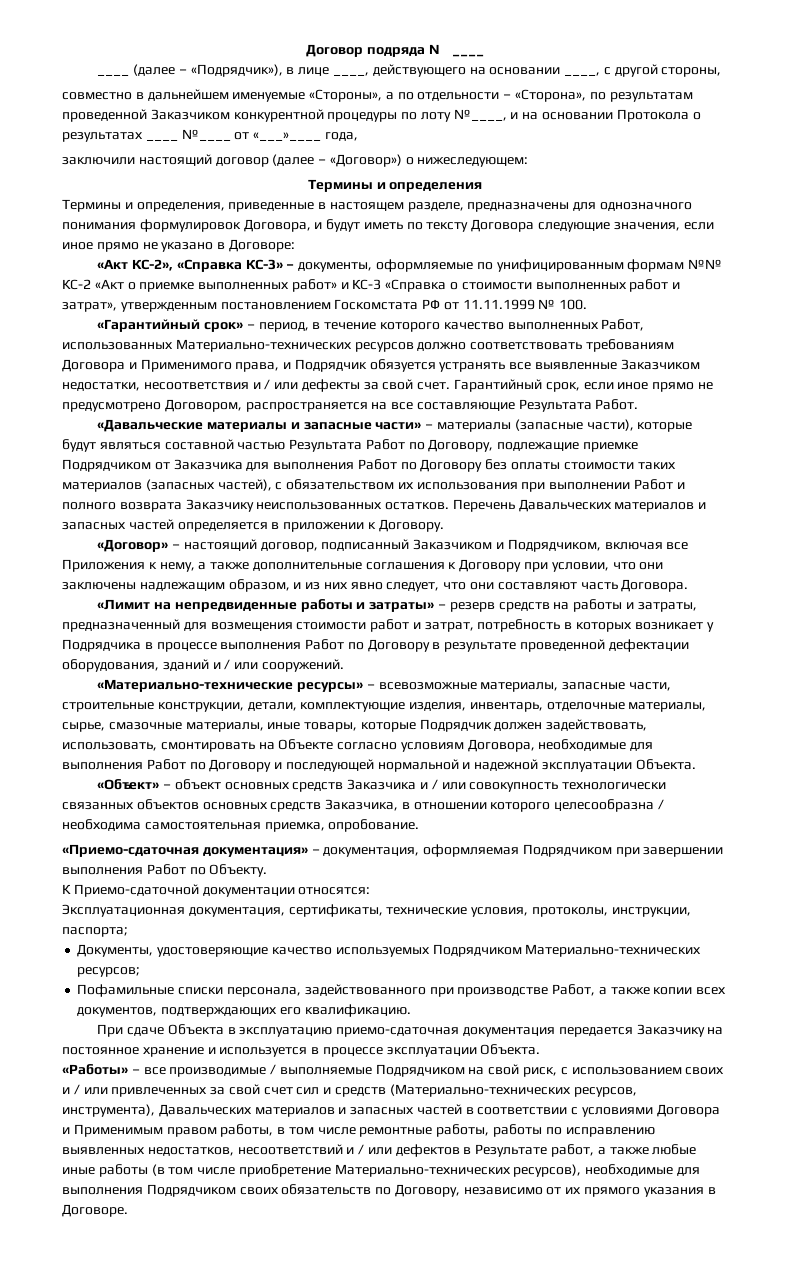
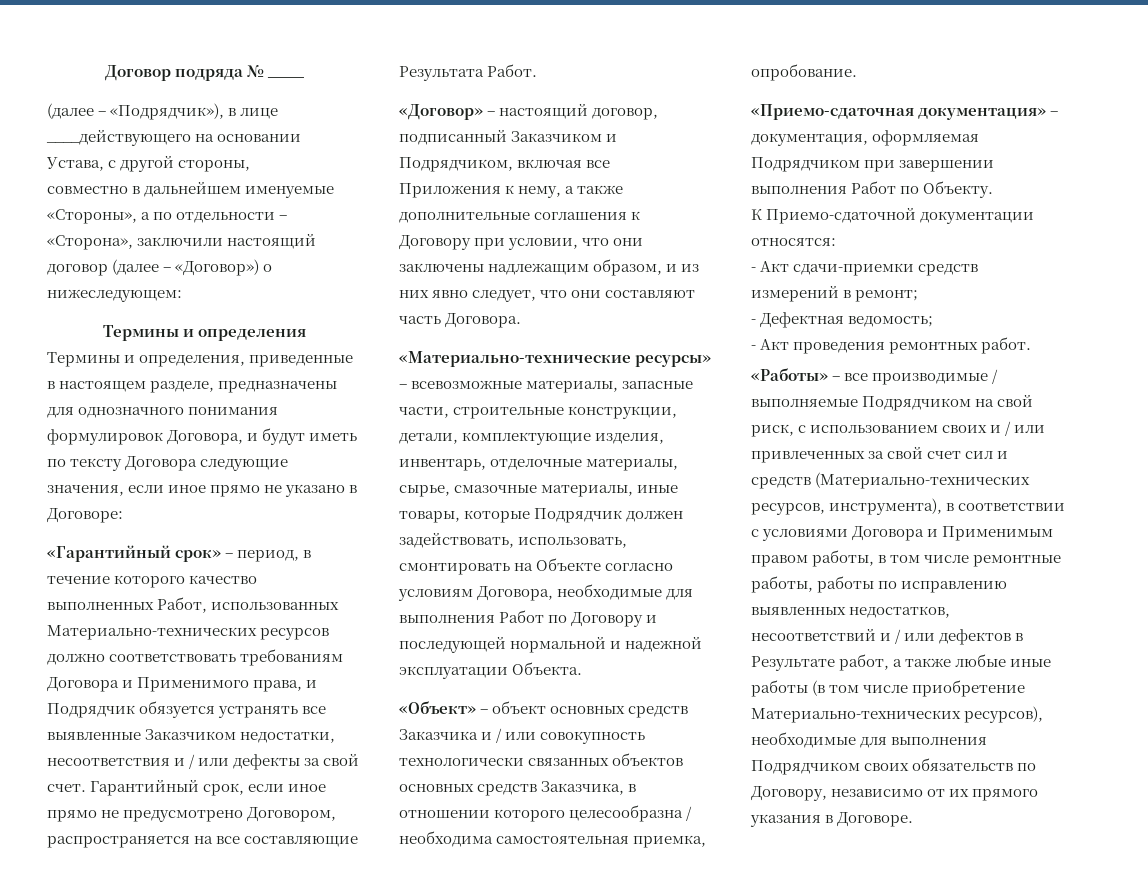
[97,74,130,76] ____ -> (305, 77) none
[332,64,601,77] ____, действующего на основании ____, -> [46,129,302,146] [46,157,104,171] ____действующего на основании Устава,
[589,92,693,102] [62,109,701,122] [62,129,358,142] по результатам проведенной Заказчиком конкурентной процедуры по лоту №____, и на основании Протокола о результатах ____ №____ от «___»____ года, // -> (133, 242) none
[97,259,723,272] [62,279,681,292] [62,299,588,312] // «Акт КС-2», «Справка КС-3» – документы, оформляемые по унифицированным формам №№ КС-2 «Акт о приемке выполненных работ» и КС-3 «Справка о стоимости выполненных работ и затрат», утвержденным постановлением Госкомстата РФ от 11.11.1999 № 100. -> (123, 515) none
[97,419,693,432] [62,439,639,452] [62,459,676,472] [62,479,685,492] [62,499,707,512] [62,519,444,532] // «Давальческие материалы и запасные части» – материалы (запасные части), которые будут являться составной частью Результата Работ по Договору, подлежащие приемке Подрядчиком от Заказчика для выполнения Работ по Договору без оплаты стоимости таких материалов (запасных частей), с обязательством их использования при выполнении Работ и полного возврата Заказчику неиспользованных остатков. Перечень Давальческих материалов и запасных частей определяется в приложении к Договору. -> (538, 70) none
[97,599,697,612] [62,619,714,632] [62,639,689,652] [62,659,344,672] // «Лимит на непредвиденные работы и затраты» – резерв средств на работы и затраты, предназначенный для возмещения стоимости работ и затрат, потребность в которых возникает у Подрядчика в процессе выполнения Работ по Договору в результате проведенной дефектации оборудования, зданий и / или сооружений. -> (522, 320) none
[62,904,691,917] [62,927,128,937] [77,944,702,957] [77,967,141,977] [77,984,727,997] [77,1004,411,1017] [97,1024,724,1037] [62,1044,541,1057] Эксплуатационная документация, сертификаты, технические условия, протоколы, инструкции, паспорта; // Документы, удостоверяющие качество используемых Подрядчиком Материально-технических ресурсов; // Пофамильные списки персонала, задействованного при производстве Работ, а также копии всех документов, подтверждающих его квалификацию. // При сдаче Объекта в эксплуатацию приемо-сдаточная документация передается Заказчику на постоянное хранение и используется в процессе эксплуатации Объекта. -> [751,261,979,276] [751,285,919,302] [751,312,934,328] [751,337,1032,354] - Акт сдачи-приемки средств измерений в ремонт; // - Дефектная ведомость; // - Акт проведения ремонтных работ.
[158,1104,462,1117] Давальческих материалов и запасных частей -> (943, 506) none

